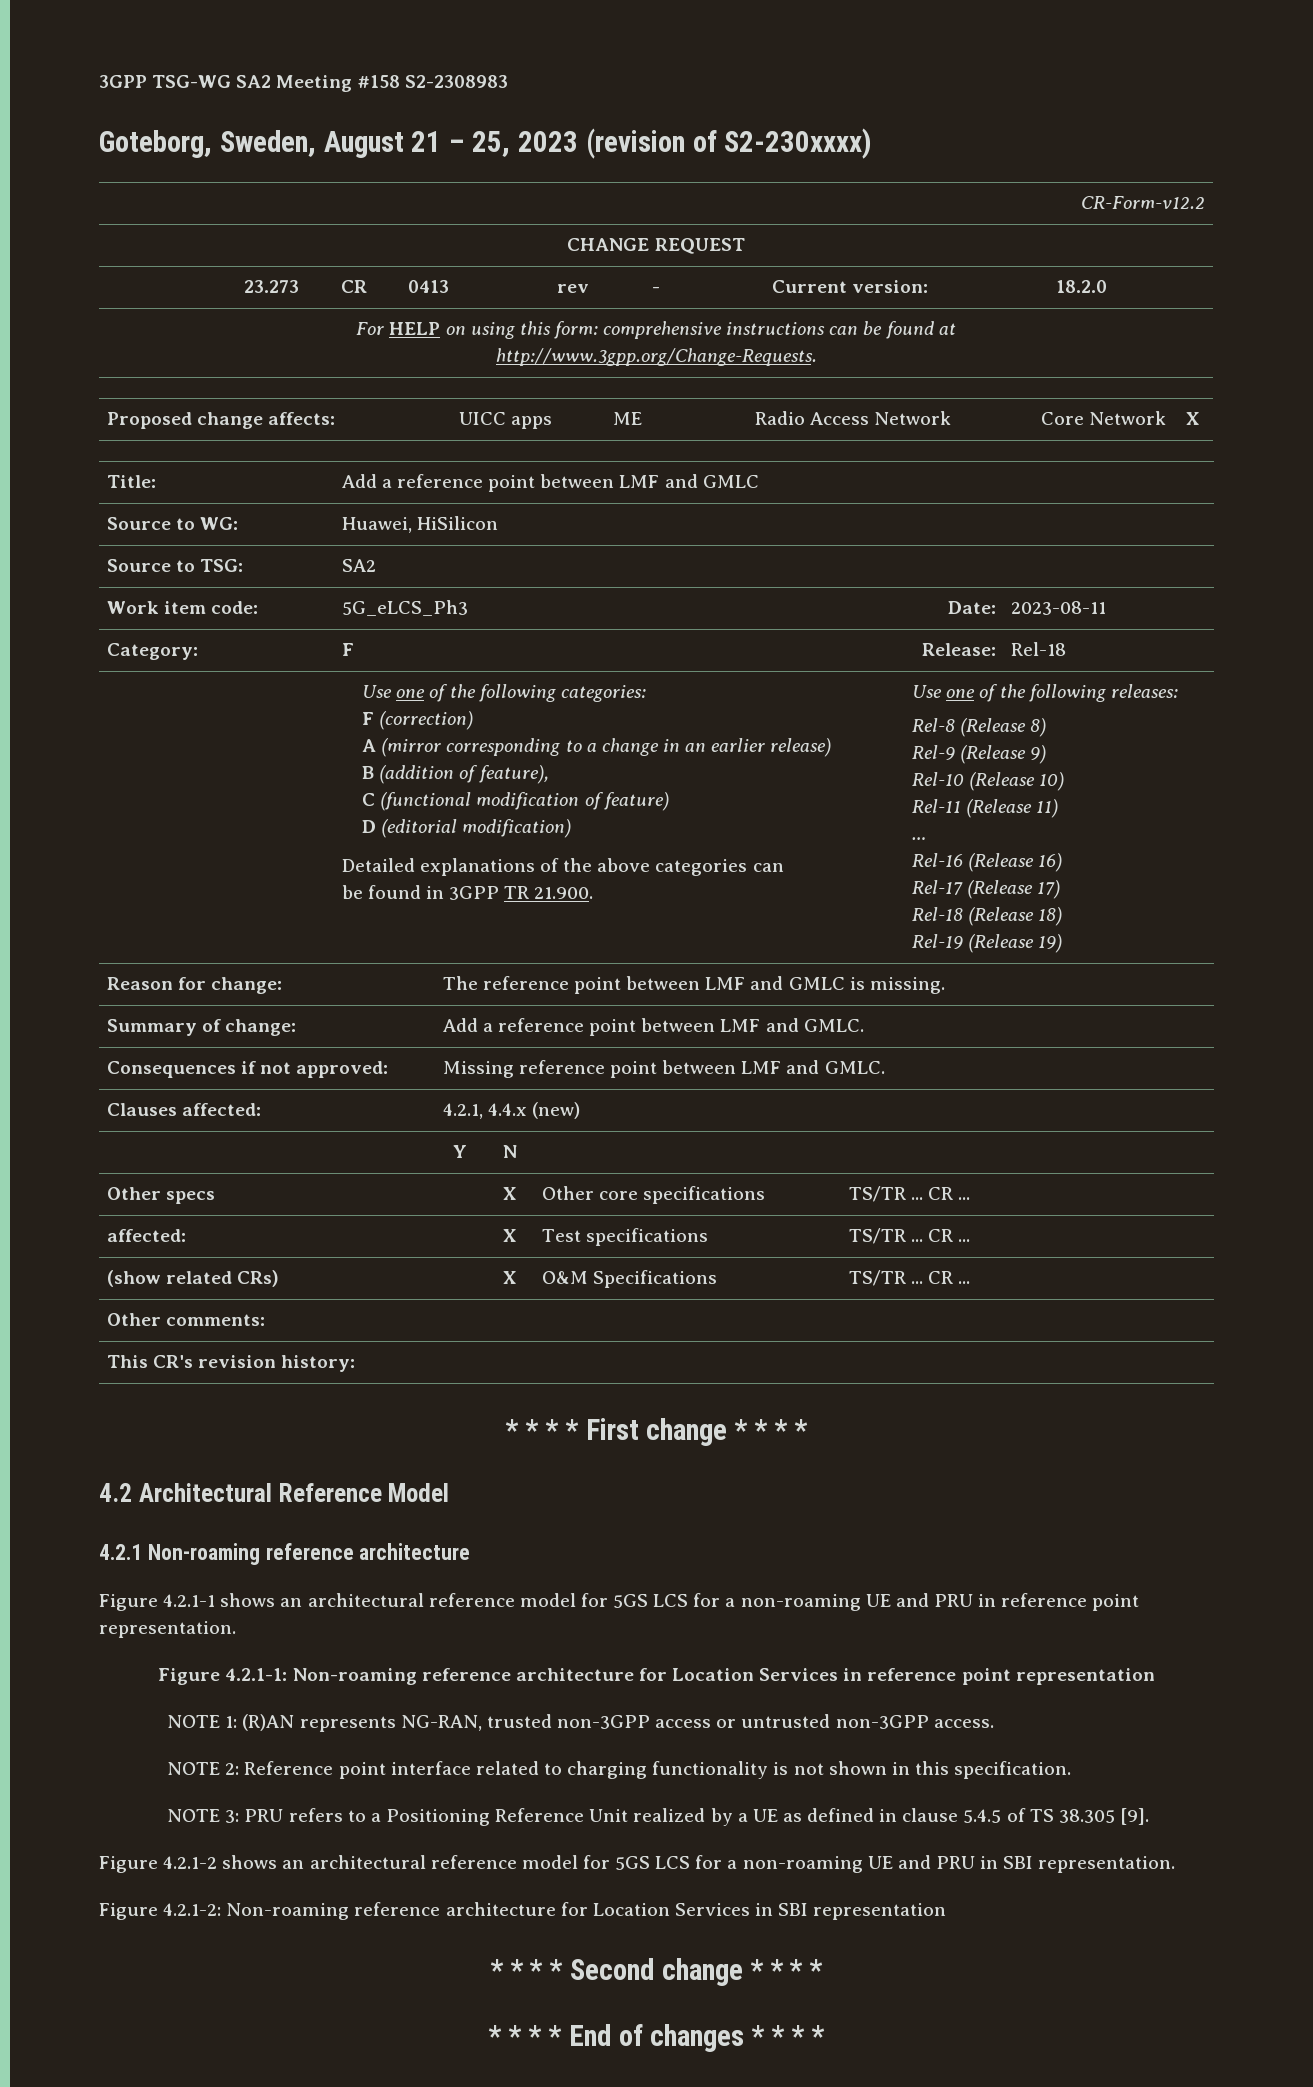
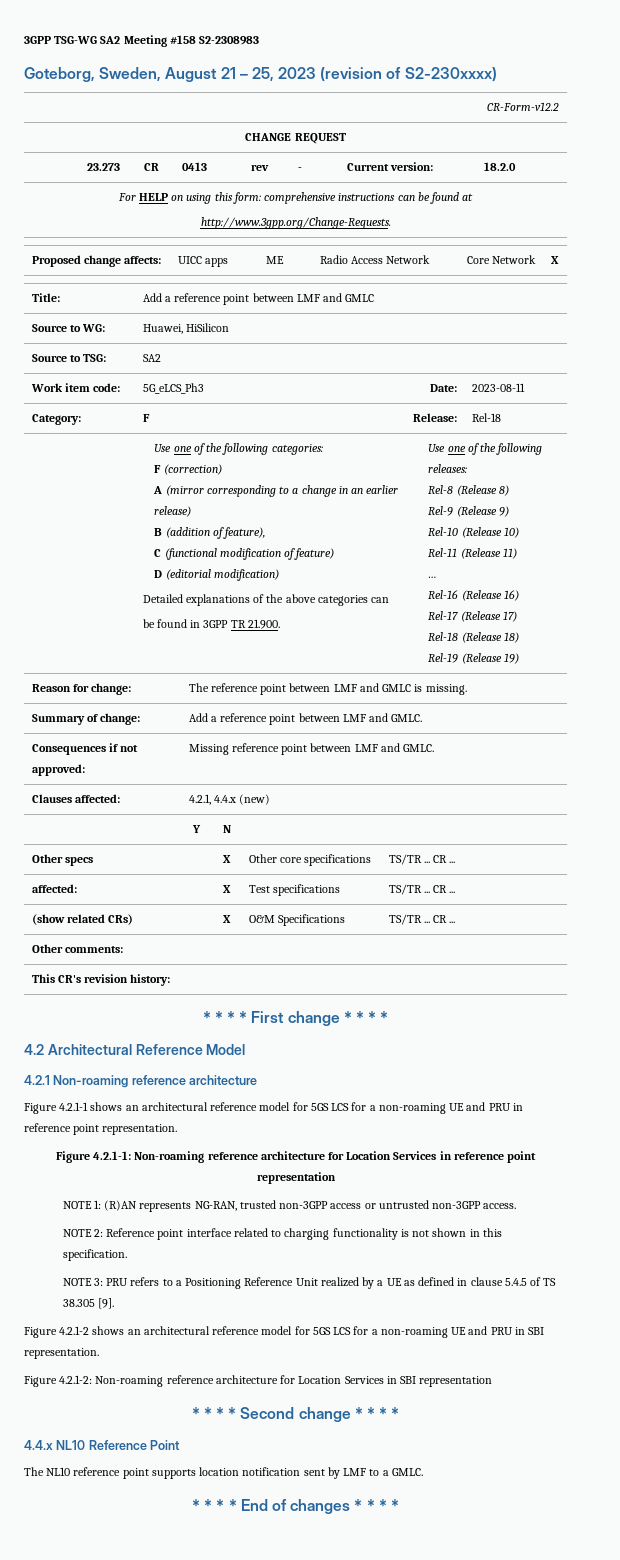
(824, 1969) none -> [24,1440,181,1450] [24,1467,423,1479] // 4.4.x NL10 Reference Point // The NL10 reference point supports location notification sent by LMF to a GMLC.

